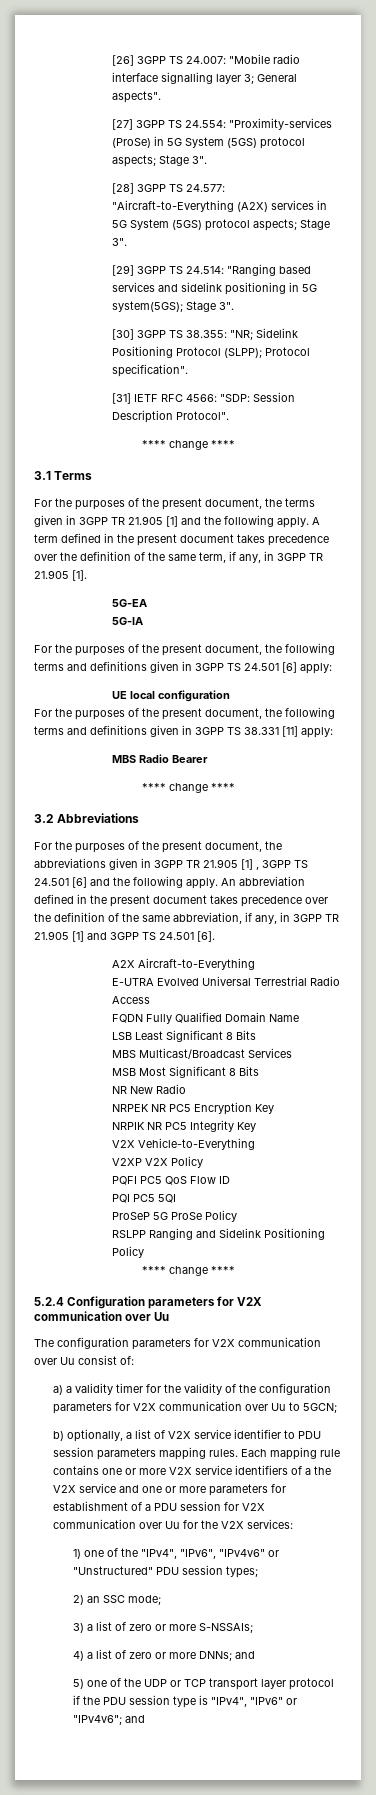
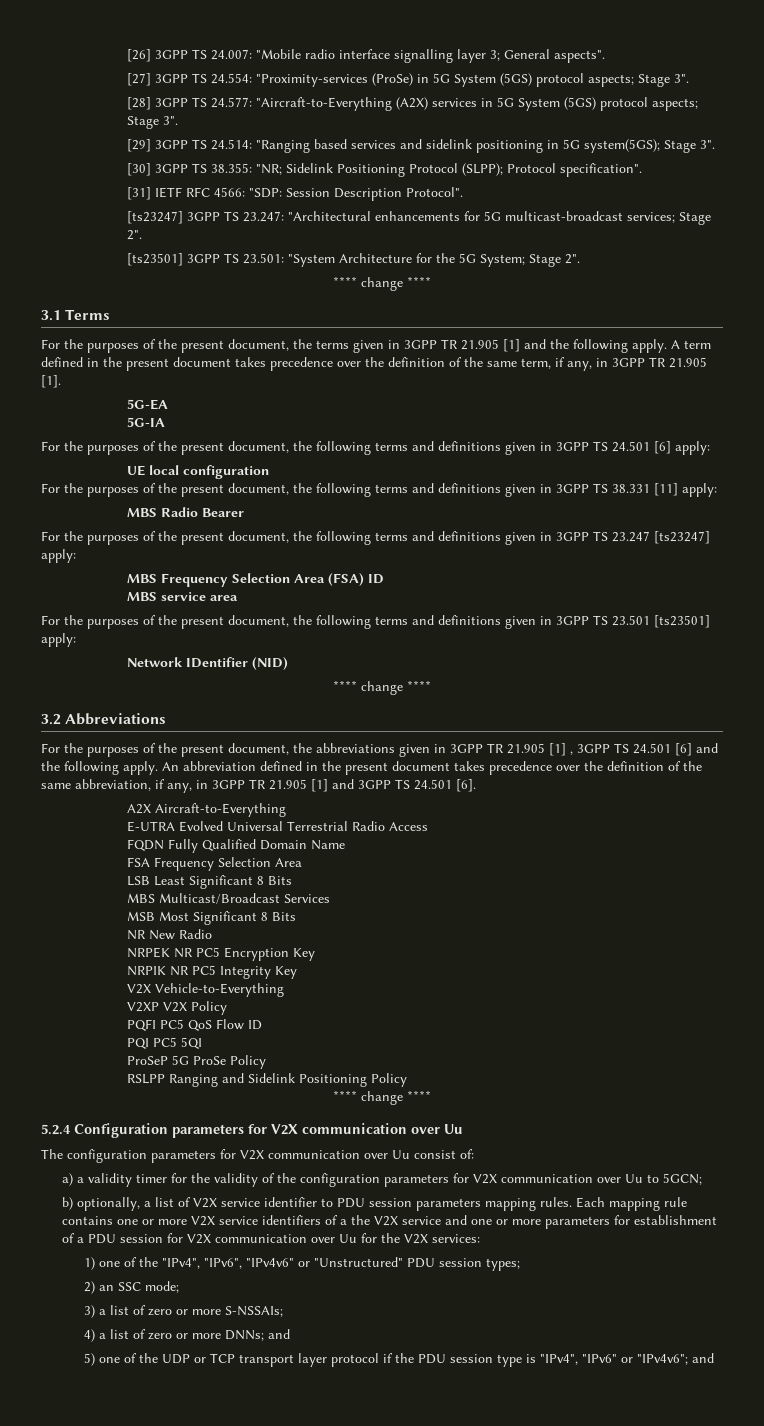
(229, 415) none -> [126,211,711,225] [126,230,142,240] [126,253,580,267] // [ts23247] 3GPP TS 23.247: "Architectural enhancements for 5G multicast-broadcast services; Stage 2". // [ts23501] 3GPP TS 23.501: "System Architecture for the 5G System; Stage 2".
(208, 759) none -> [41,531,710,545] [41,549,76,563] [126,573,384,587] [126,592,238,601] [41,615,710,629] [41,633,76,647] [126,657,288,670] // For the purposes of the present document, the following terms and definitions given in 3GPP TS 23.247 [ts23247] apply: // MBS Frequency Selection Area (FSA) ID // MBS service area // For the purposes of the present document, the following terms and definitions given in 3GPP TS 23.501 [ts23501] apply: // Network IDentifier (NID)
(299, 1018) none -> [126,857,302,871] // FSA Frequency Selection Area

